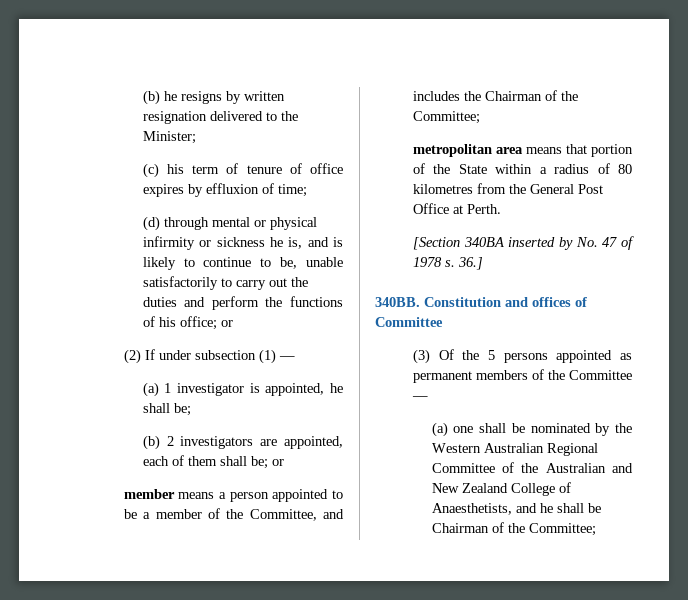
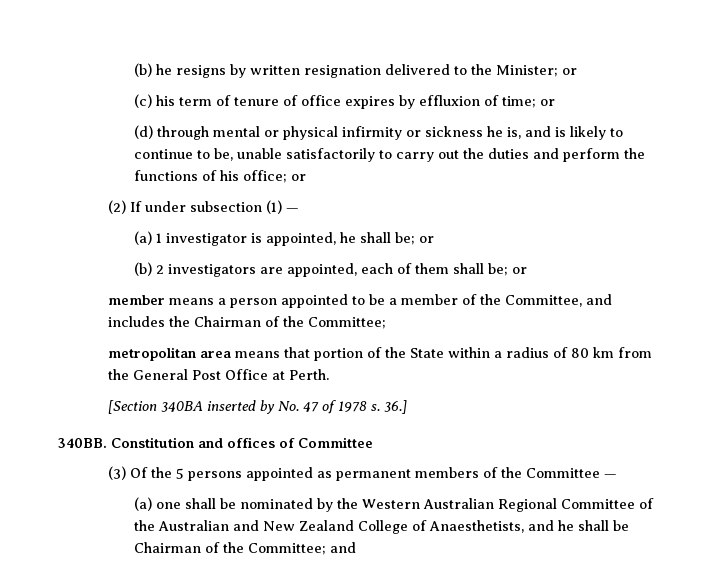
(196, 137) none -> [562,68,578,75] or
(307, 190) none -> [540,99,556,106] or
(191, 409) none -> [419,236,435,243] or
[412,184,473,194] kilometres -> [593,347,615,358] km
(596, 529) none -> [330,542,357,553] and

